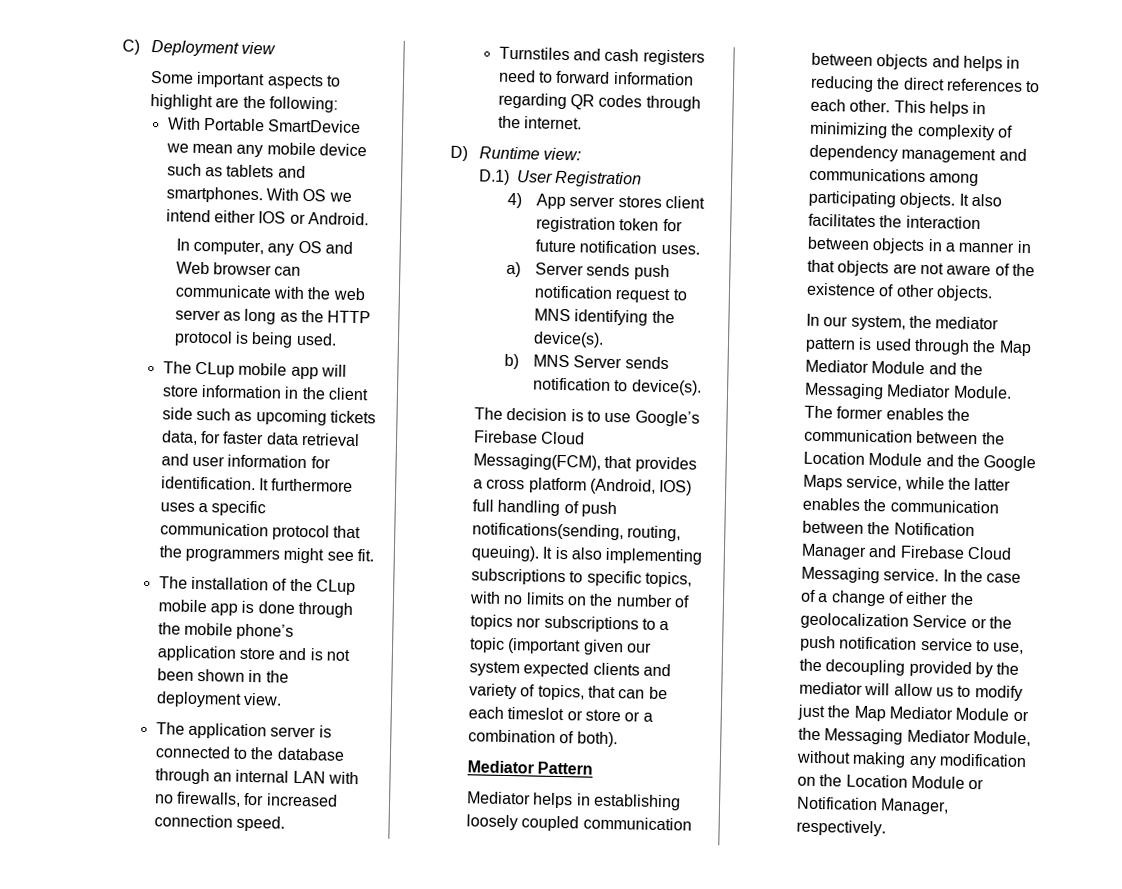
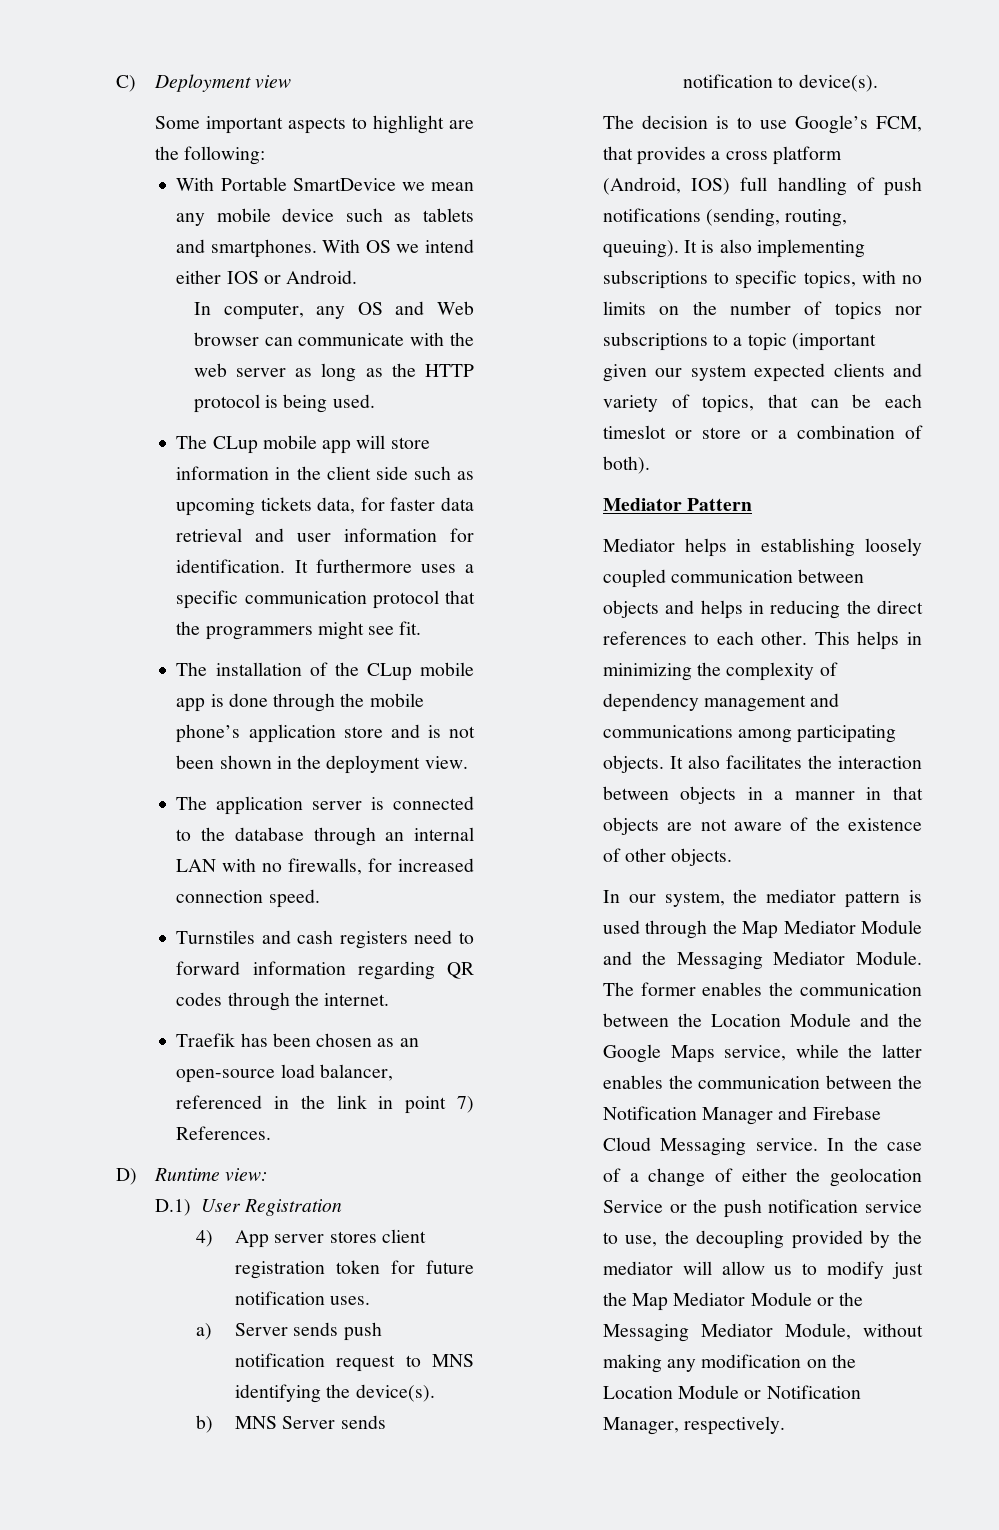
(582, 123) none -> [176,1033,419,1047] [176,1064,393,1083] [176,1095,474,1114] [176,1126,272,1140] // Traefik has been chosen as an open-source load balancer, referenced in the link in point 7) References.
[474,430,586,445] [473,453,602,471] Firebase Cloud Messaging(FCM), -> [876,116,922,132] FCM,
[472,522,625,541] notifications(sending, -> [602,208,781,227] notifications (sending,
[800,612,910,630] geolocalization -> [830,1168,922,1187] geolocation

